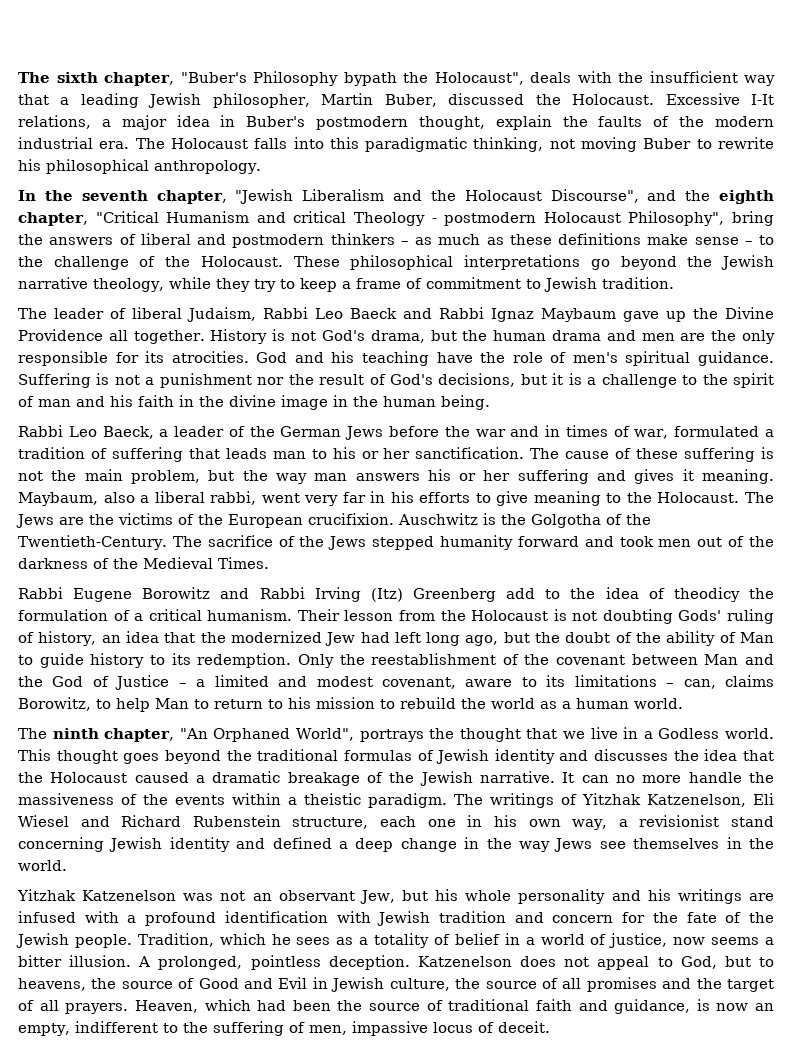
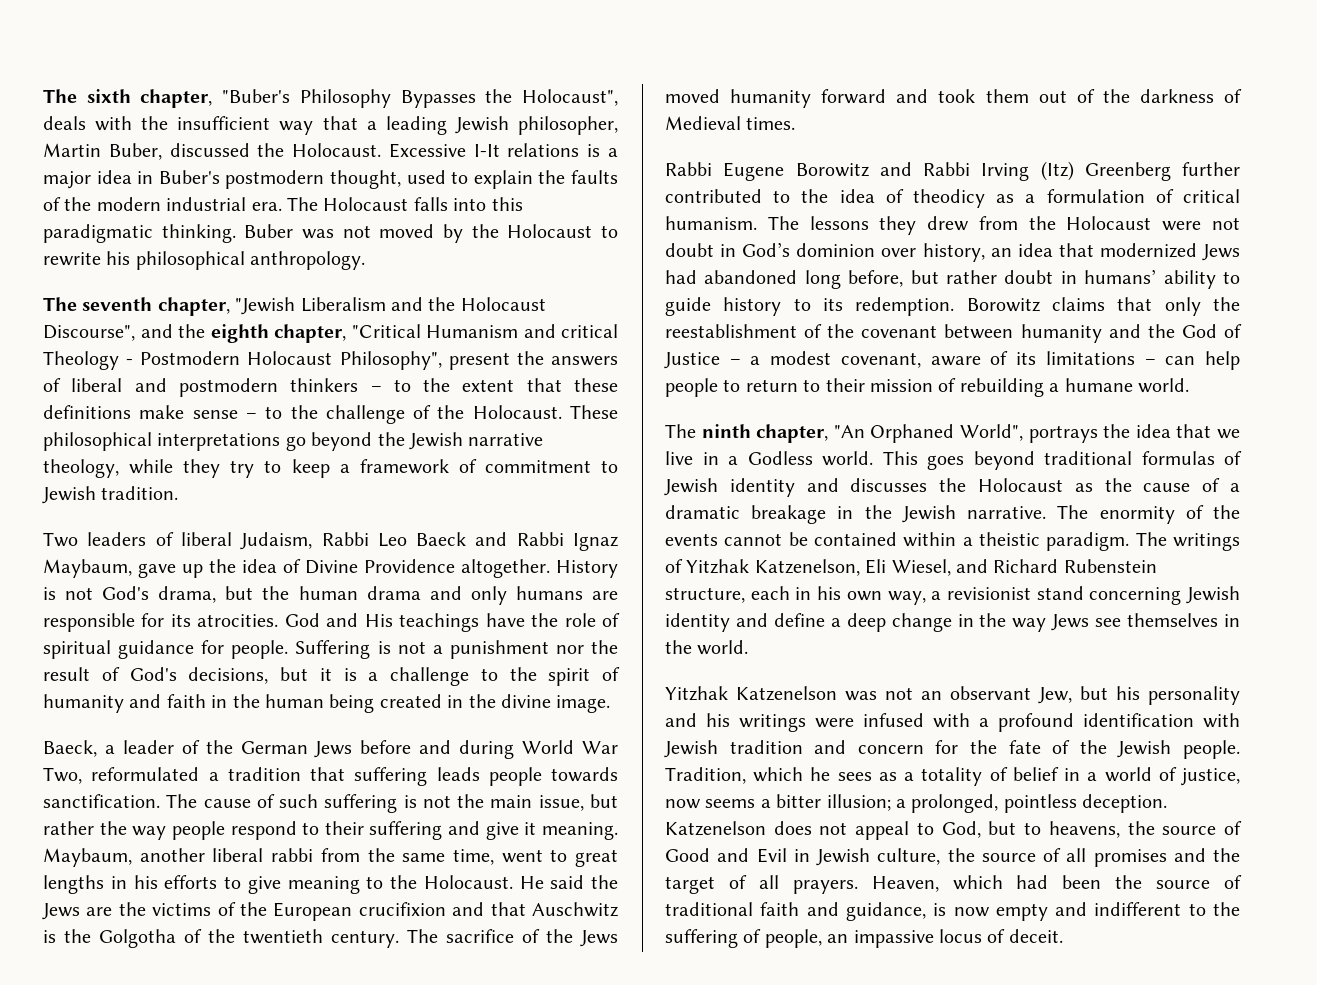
[343,72,397,86] bypath -> [400,90,476,108] Bypasses
[18,115,91,129] relations, -> [507,143,601,157] relations is
(485, 123) none -> [406,170,469,184] used to
[473,137,692,152] thinking, not moving Buber -> [161,224,593,243] thinking. Buber was not moved by the Holocaust
[18,190,73,201] In the -> [43,297,77,311] The
[444,212,537,226] postmodern -> [140,351,241,365] Postmodern
[732,211,775,226] bring -> [448,352,510,370] present
[415,234,504,245] as much as -> [393,378,562,392] to the extent that
[355,278,401,289] frame -> [359,459,449,474] framework
[18,308,104,319] The leader -> [43,532,147,547] Two leaders
[541,308,616,322] Maybaum -> [43,559,132,578] Maybaum,
[725,307,774,319] [18,329,205,344] Divine Providence all together. -> [242,559,550,578] idea of Divine Providence altogether.
[641,330,775,344] men are the only -> [470,586,619,605] only humans are
[331,351,429,366] his teaching -> [364,613,480,632] His teachings
[572,351,774,366] men's spiritual guidance. -> [43,640,289,659] spiritual guidance for people.
[38,395,490,410] [18,425,97,437] man and his faith in the divine image in the human being. // Rabbi Leo -> [43,694,611,713] humanity and faith in the human being created in the divine image. //
[444,425,775,439] [18,447,411,462] the war and in times of war, formulated a tradition of suffering that leads man to his or her -> [419,740,619,759] [43,767,618,786] and during World War Two, reformulated a tradition that suffering leads people towards
[636,448,679,459] these -> [279,794,319,808] such
[130,469,511,484] problem, but the way man answers his or her -> [538,794,618,811] [43,821,364,840] issue, but rather the way people respond to their
[634,469,675,484] gives -> [485,822,519,840] give
[103,491,366,506] also a liberal rabbi, went very far -> [139,848,618,867] [43,875,104,894] another liberal rabbi from the same time, went to great lengths
[744,492,774,503] The -> [519,875,618,889] He said the
[308,513,394,525] crucifixion. -> [358,902,526,916] crucifixion and that
[18,535,167,550] Twentieth-Century. -> [243,929,399,948] twentieth century.
[372,536,435,550] stepped -> [665,89,720,103] moved
[658,539,692,547] men -> [985,89,1029,103] them
[113,557,269,569] the Medieval Times. -> [665,116,796,130] Medieval times.
[506,588,536,599] add -> [1182,162,1240,176] [665,189,762,203] further contributed
[748,588,774,599] the -> [996,194,1036,203] as a
[134,613,144,621] a -> (1174, 196) none
[297,609,774,624] [18,631,775,646] Their lesson from the Holocaust is not doubting Gods' ruling of history, an idea that the modernized Jew had left long ago, but the doubt of the ability of Man -> [767,216,1240,235] [665,242,1240,262] [665,269,1216,289] The lessons they drew from the Holocaust were not doubt in God’s dominion over history, an idea that modernized Jews had abandoned long before, but rather doubt in humans’ ability
[297,654,334,668] Only -> [966,297,1201,316] Borowitz claims that only
[704,654,739,665] Man -> [1020,324,1102,343] humanity
[214,675,308,687] limited and -> (761, 360) none
[521,677,537,687] to -> [990,351,1009,365] of
[683,675,774,689] [18,697,629,712] can, claims Borowitz, to help Man to return to his mission to rebuild the world as a human -> [1165,351,1240,370] [665,378,1133,397] can help people to return to their mission of rebuilding a humane
[459,728,521,742] thought -> [1135,424,1171,438] idea
[56,750,118,764] thought -> (918, 458) none
[226,750,252,761] the -> (1035, 460) none
[704,749,774,761] [18,772,189,783] idea that the Holocaust caused -> [978,478,1221,492] Holocaust as the cause of
[367,772,383,783] of -> [837,506,854,519] in
[562,772,775,783] [18,793,225,805] It can no more handle the massiveness of the events -> [1057,505,1240,524] [665,532,897,546] The enormity of the events cannot be contained
[18,815,69,827] Wiesel -> [891,559,951,576] Wiesel,
[427,819,456,827] one -> (790, 593) none
[272,837,332,849] defined -> [773,613,825,627] define
[465,890,512,901] whole -> (1140, 693) none
[748,893,774,901] are -> [815,718,854,728] were
[69,955,151,967] illusion. A -> [826,794,906,811] illusion; a
[755,1003,774,1011] [18,1023,70,1036] an empty, -> [995,902,1088,921] empty and
[308,1025,347,1035] men, -> [764,929,849,948] people, an

